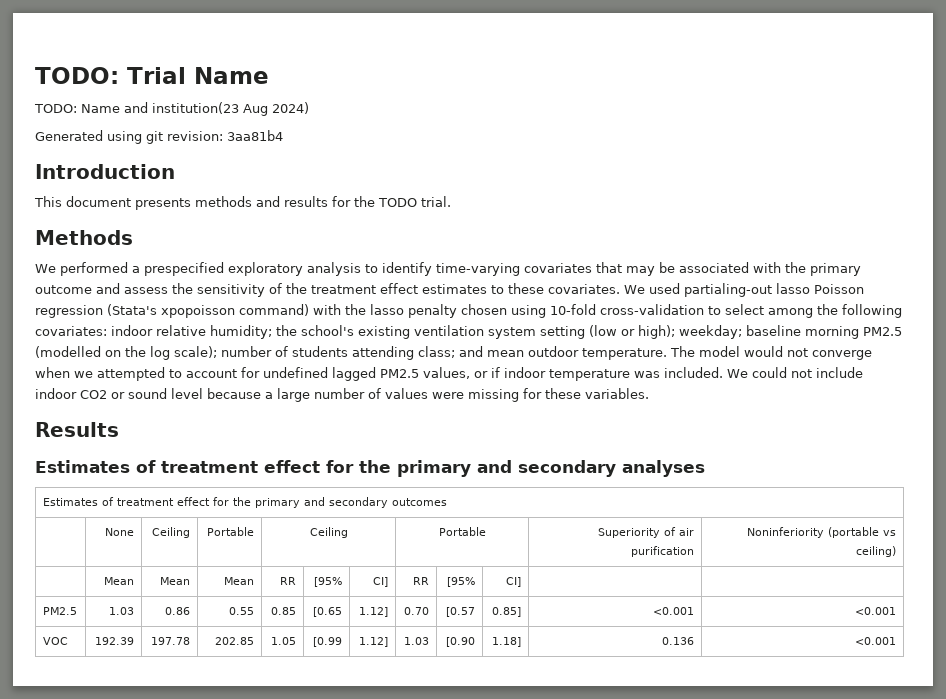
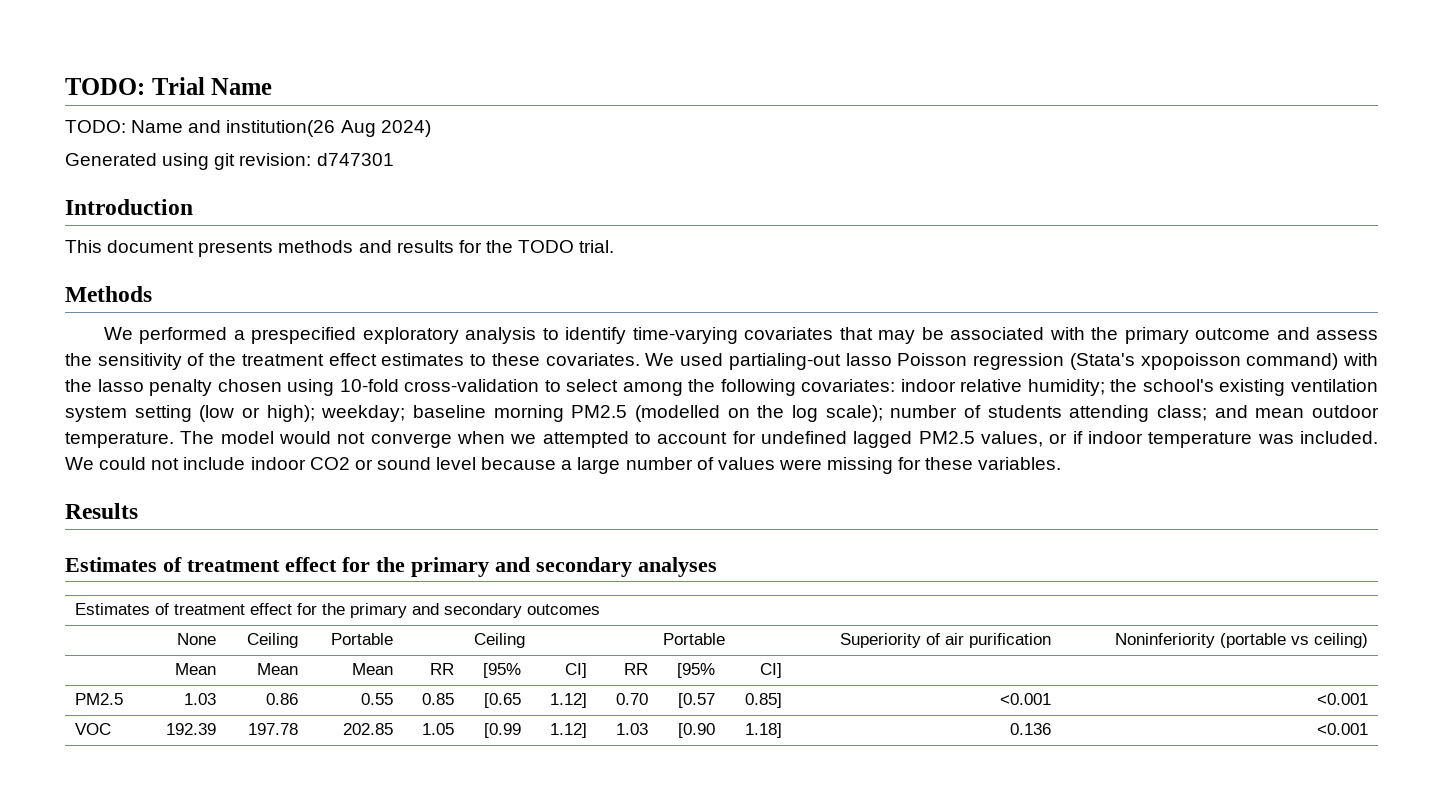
[152,102,239,114] institution(23 -> [226,120,336,137] institution(26
[227,130,283,141] 3aa81b4 -> [316,153,394,166] d747301

